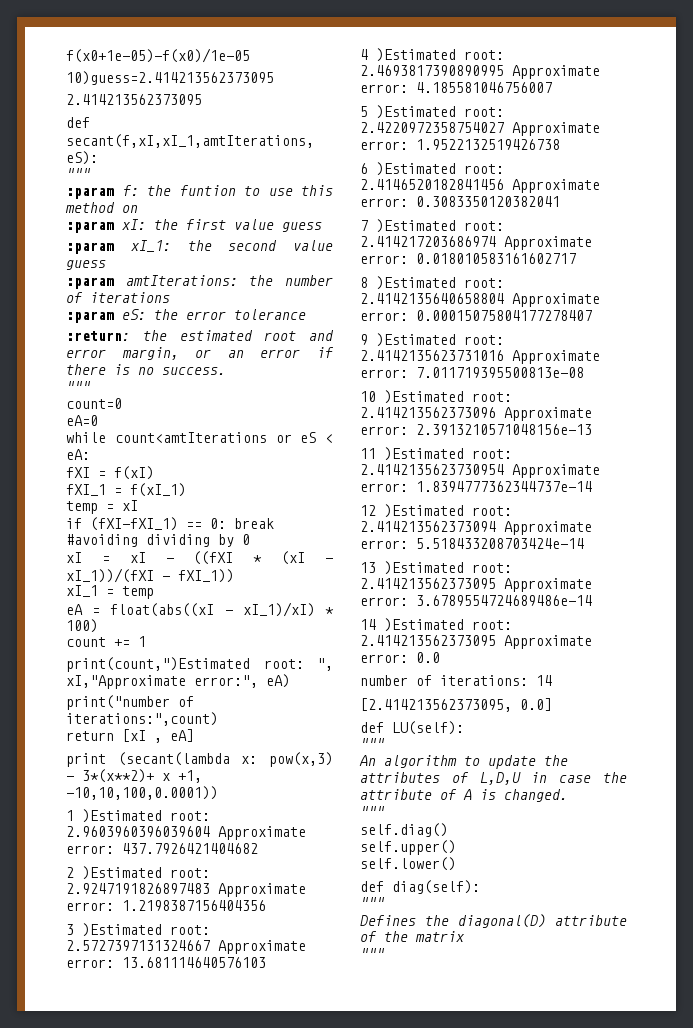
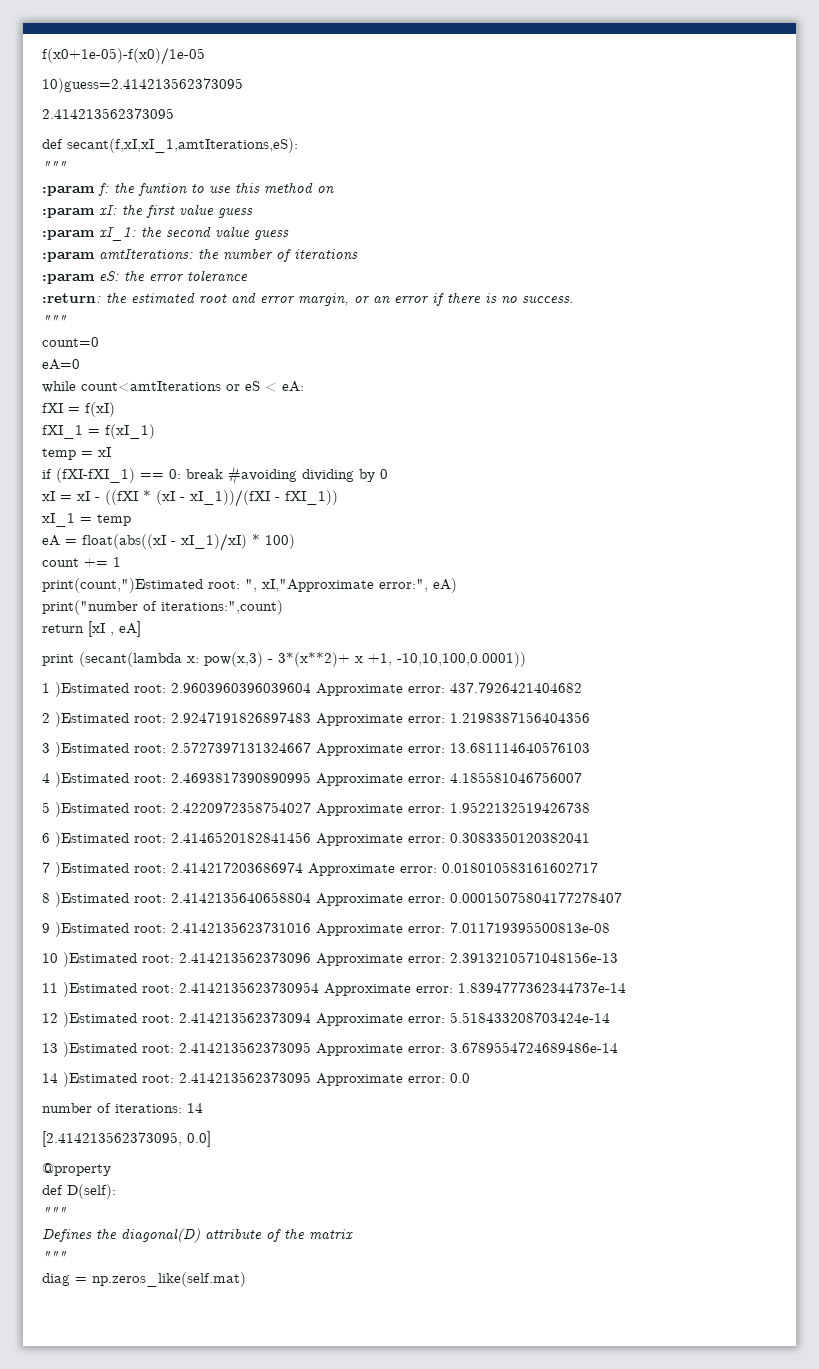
[360,721,464,735] [360,738,385,749] [359,755,568,769] [360,772,627,785] [360,789,568,802] [360,806,385,817] [360,823,448,837] [360,840,456,855] [360,857,456,871] [360,880,480,894] def LU(self): // """ // An algorithm to update the attributes of L,D,U in case the attribute of A is changed. // """ // self.diag() // self.upper() // self.lower() // def diag(self): -> [42,1163,111,1176] [42,1184,116,1199] @property // def D(self):
(385, 953) none -> [42,1272,246,1287] // diag = np.zeros_like(self.mat)

